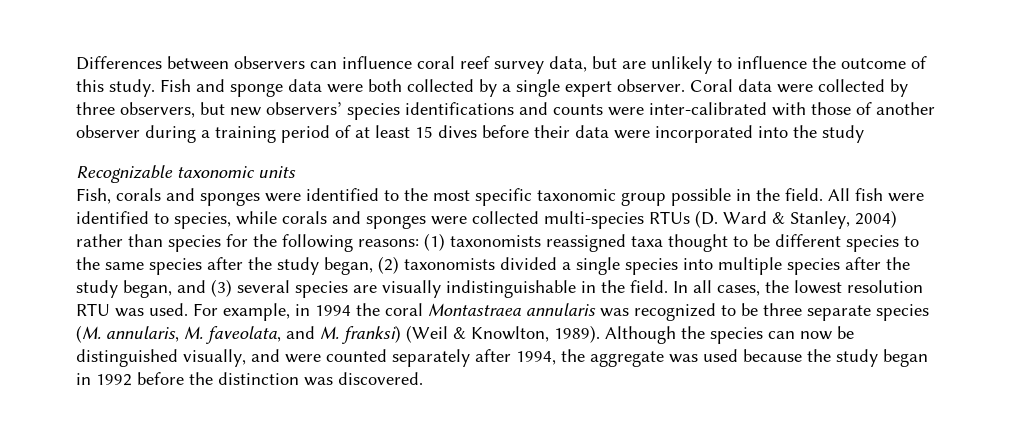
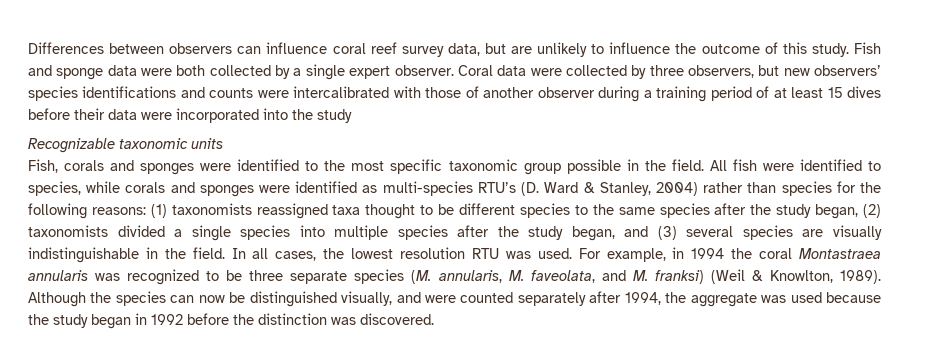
[649,102,767,115] inter-calibrated -> [293,86,390,98] intercalibrated
[472,211,690,229] collected multi-species RTUs -> [295,181,516,196] identified as multi-species RTU’s

